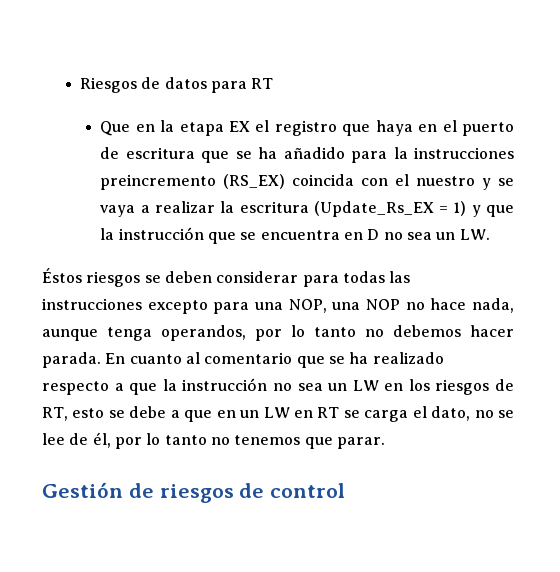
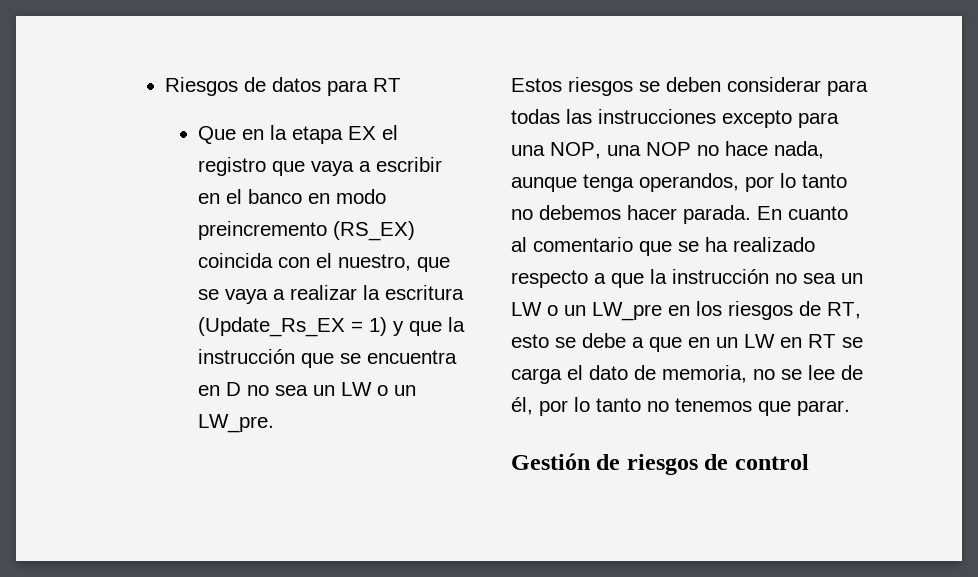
[375,120,514,136] [100,147,514,163] haya en el puerto de escritura que se ha añadido para la instrucciones -> [311,157,443,176] [198,189,387,204] vaya a escribir en el banco en modo
[416,176,492,190] nuestro y -> [338,254,451,272] nuestro, que
[459,229,490,240] [42,268,82,283] LW. // Éstos -> [341,382,417,396] [198,414,275,433] [511,78,562,92] LW o un LW_pre. // Estos
(379, 385) none -> [547,302,662,321] o un LW_pre
[431,406,471,421] dato, -> [589,365,747,383] dato de memoria,

